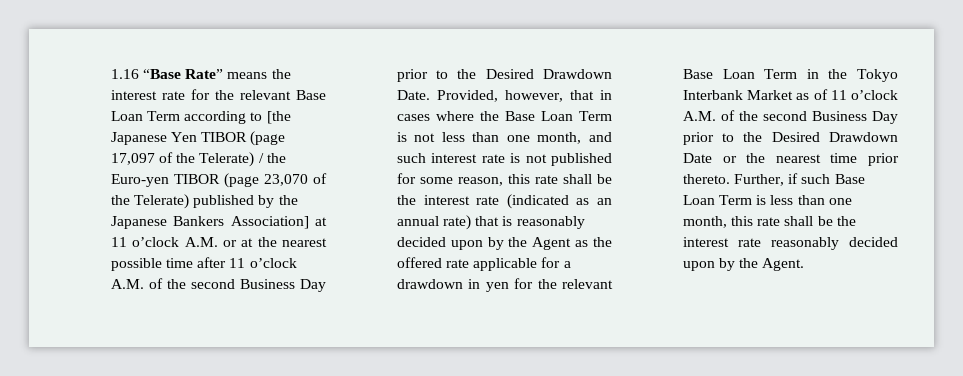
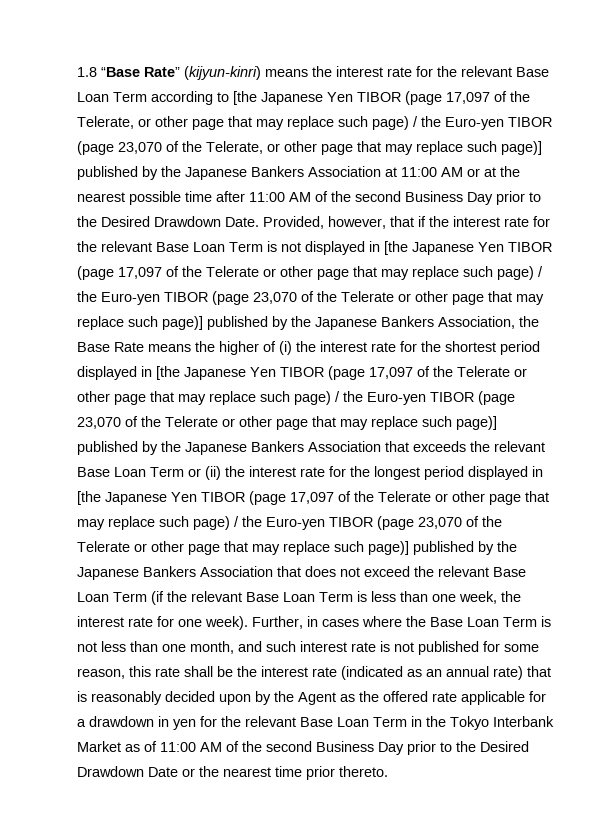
[110,69,139,79] 1.16 -> [77,67,98,77] 1.8
(224, 74) none -> [184,66,262,80] (kijyun-kinri)
[199,152,286,167] [110,173,327,188] [110,194,298,209] [110,216,327,229] [110,237,218,247] Telerate) / the Euro-yen TIBOR (page 23,070 of the Telerate) published by the Japanese Bankers Association] at 11 o’clock A.M. -> [77,116,553,130] [77,141,543,155] [77,166,464,180] Telerate, or other page that may replace such page) / the Euro-yen TIBOR (page 23,070 of the Telerate, or other page that may replace such page)] published by the Japanese Bankers Association at 11:00 AM
[229,258,297,268] [110,279,144,289] 11 o’clock A.M. -> [249,192,312,202] 11:00 AM
(594, 95) none -> [418,216,551,227] [77,241,553,255] [77,266,544,280] [77,291,545,305] [77,316,540,330] [77,341,541,355] [77,366,528,380] [77,391,516,405] [77,416,498,430] [77,441,546,455] [77,466,544,480] [77,491,550,505] [77,516,503,530] [77,541,518,555] [77,566,527,580] [77,591,522,605] [77,616,304,630] if the interest rate for the relevant Base Loan Term is not displayed in [the Japanese Yen TIBOR (page 17,097 of the Telerate or other page that may replace such page) / the Euro-yen TIBOR (page 23,070 of the Telerate or other page that may replace such page)] published by the Japanese Bankers Association, the Base Rate means the higher of (i) the interest rate for the shortest period displayed in [the Japanese Yen TIBOR (page 17,097 of the Telerate or other page that may replace such page) / the Euro-yen TIBOR (page 23,070 of the Telerate or other page that may replace such page)] published by the Japanese Bankers Association that exceeds the relevant Base Loan Term or (ii) the interest rate for the longest period displayed in [the Japanese Yen TIBOR (page 17,097 of the Telerate or other page that may replace such page) / the Euro-yen TIBOR (page 23,070 of the Telerate or other page that may replace such page)] published by the Japanese Bankers Association that does not exceed the relevant Base Loan Term (if the relevant Base Loan Term is less than one week, the interest rate for one week). Further,
[830,90,898,100] [682,111,716,121] 11 o’clock A.M. -> [160,742,223,752] 11:00 AM
[734,173,865,186] [682,195,852,205] [682,216,856,228] [682,237,898,250] [682,258,805,271] Further, if such Base Loan Term is less than one month, this rate shall be the interest rate reasonably decided upon by the Agent. -> (389, 771) none

